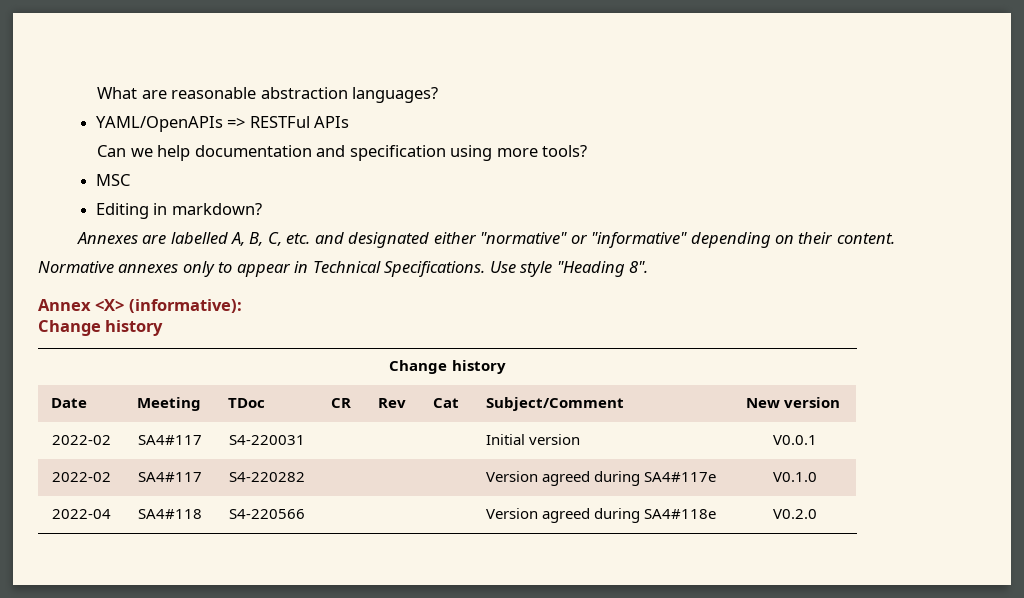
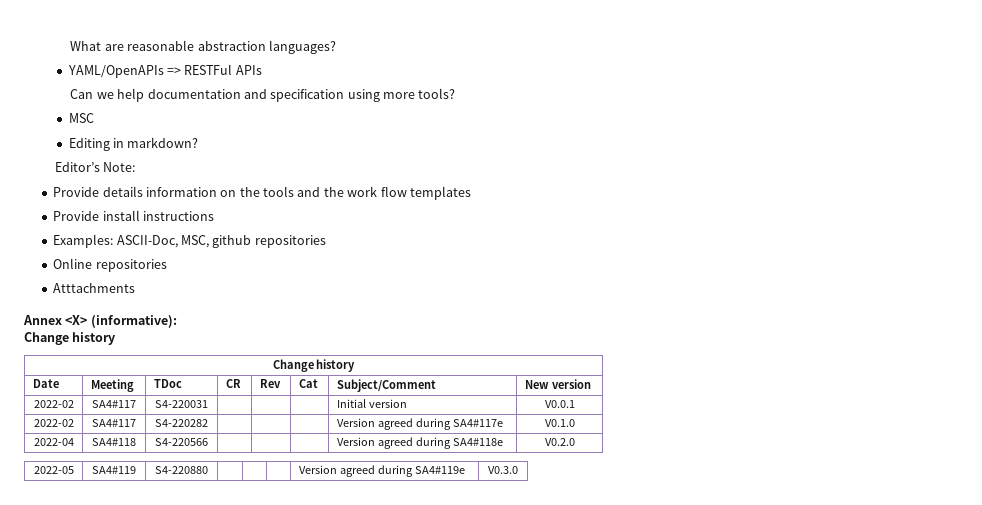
[76,232,895,248] [38,261,649,277] Annexes are labelled A, B, C, etc. and designated either "normative" or "informative" depending on their content. // Normative annexes only to appear in Technical Specifications. Use style "Heading 8". -> [54,162,136,172] [53,186,471,200] [53,210,214,221] [53,234,326,248] [53,258,167,272] [53,283,136,293] Editor’s Note: // Provide details information on the tools and the work flow templates // Provide install instructions // Examples: ASCII-Doc, MSC, github repositories // Online repositories // Atttachments
(817, 514) none -> [33,466,74,474] [92,466,136,474] [155,466,208,474] [298,465,465,477] [488,466,518,474] // 2022-05 | SA4#119 | S4-220880 | | | | Version agreed during SA4#119e | V0.3.0

